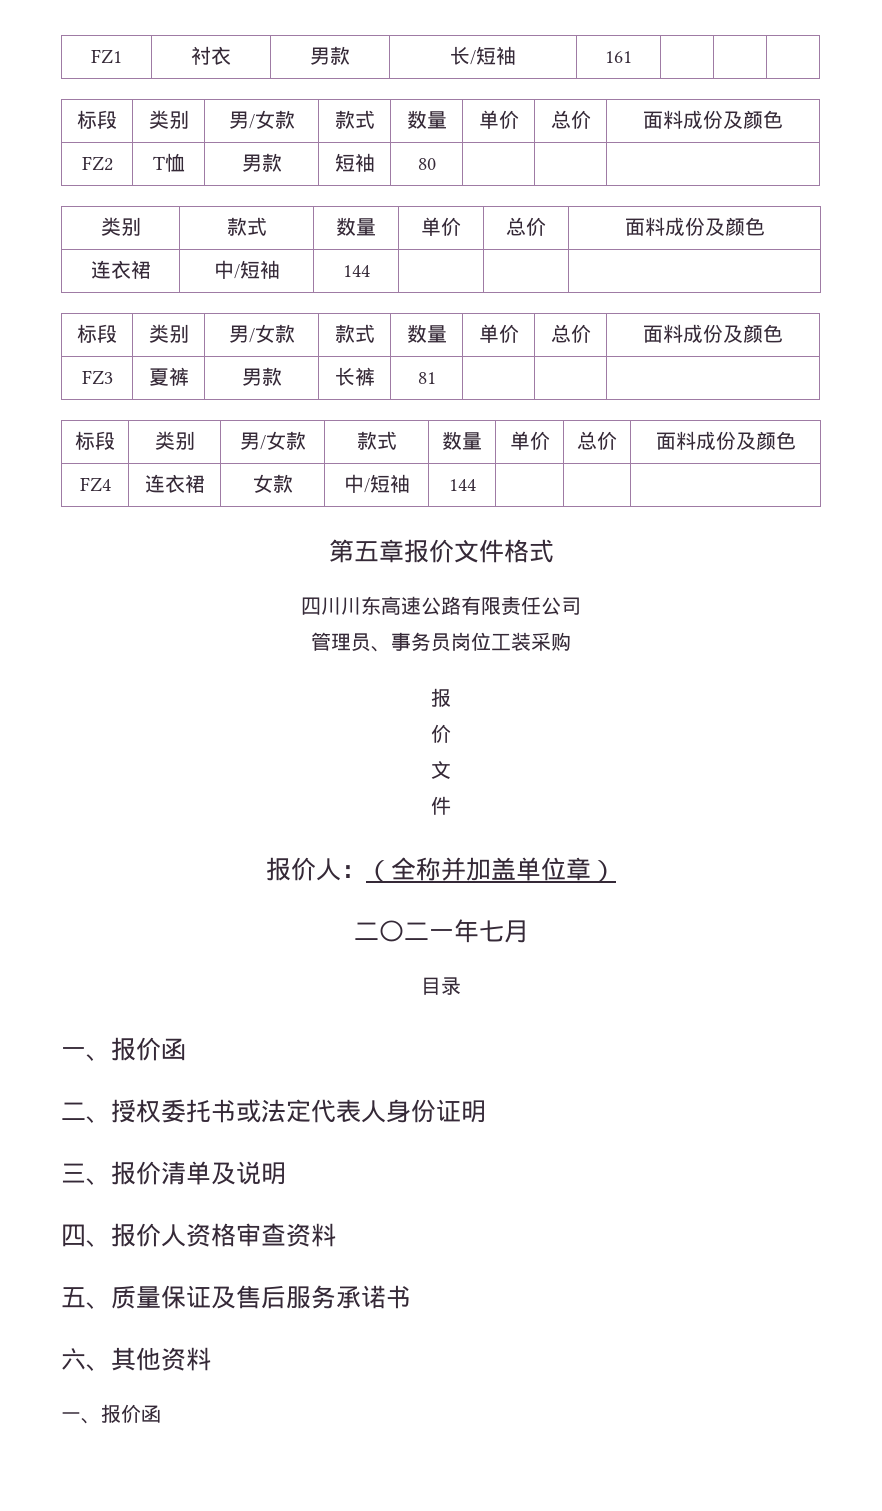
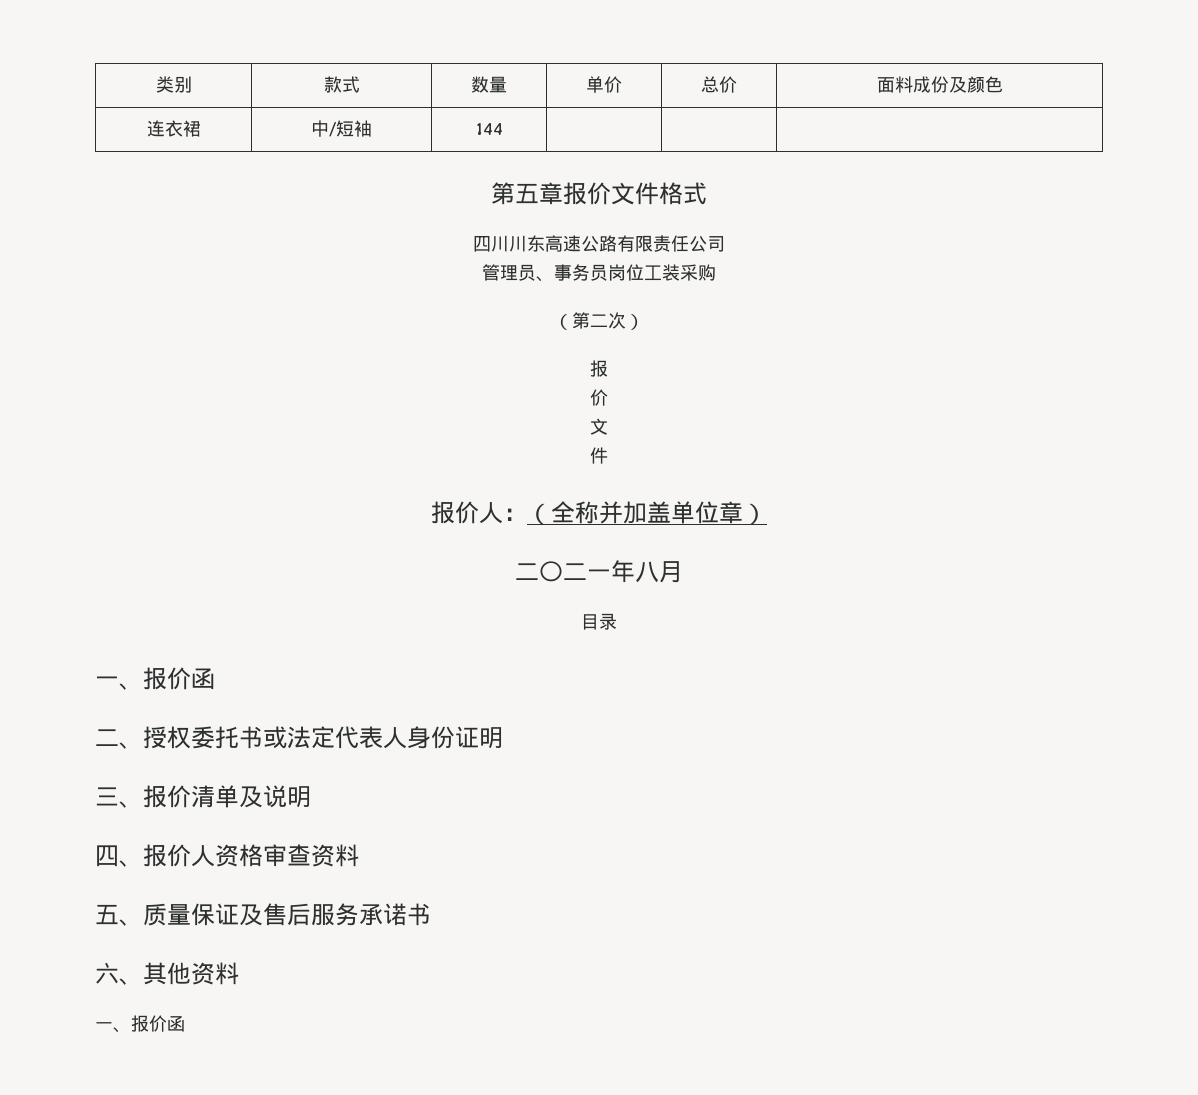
[91,49,122,64] [191,46,232,65] [310,46,350,65] [450,46,516,65] [605,51,632,63] [77,110,117,129] [148,110,189,129] [228,110,295,129] [334,110,375,129] [406,110,447,129] [478,110,519,129] [550,110,591,129] [643,110,783,129] [81,156,113,171] [152,153,185,172] [241,153,282,172] [334,153,375,172] [417,158,436,170] FZ1 | 衬衣 | 男款 | 长/短袖 | 161 | | | // 标段 | 类别 | 男/女款 | 款式 | 数量 | 单价 | 总价 | 面料成份及颜色 // FZ2 | T恤 | 男款 | 短袖 | 80 | | | // -> (155, 84) none
[77,324,117,343] [148,324,189,343] [228,324,295,343] [334,324,375,343] [406,324,447,343] [478,324,519,343] [550,324,591,343] [643,324,783,343] [81,370,113,385] [148,367,189,386] [241,367,282,386] [334,367,375,386] [417,372,436,384] [75,431,115,450] [154,431,195,450] [239,431,306,450] [356,431,397,450] [442,431,482,450] [509,431,550,450] [577,431,617,450] [655,431,796,450] [79,477,111,492] [144,474,205,493] [252,474,293,493] [343,474,410,493] [448,479,476,491] // 标段 | 类别 | 男/女款 | 款式 | 数量 | 单价 | 总价 | 面料成份及颜色 // FZ3 | 夏裤 | 男款 | 长裤 | 81 | | | // 标段 | 类别 | 男/女款 | 款式 | 数量 | 单价 | 总价 | 面料成份及颜色 // FZ4 | 连衣裙 | 女款 | 中/短袖 | 144 | | | -> (503, 129) none
(571, 641) none -> [554,312,644,330] // （第二次）
[478,920,504,942] 七 -> [635,561,659,583] 八

